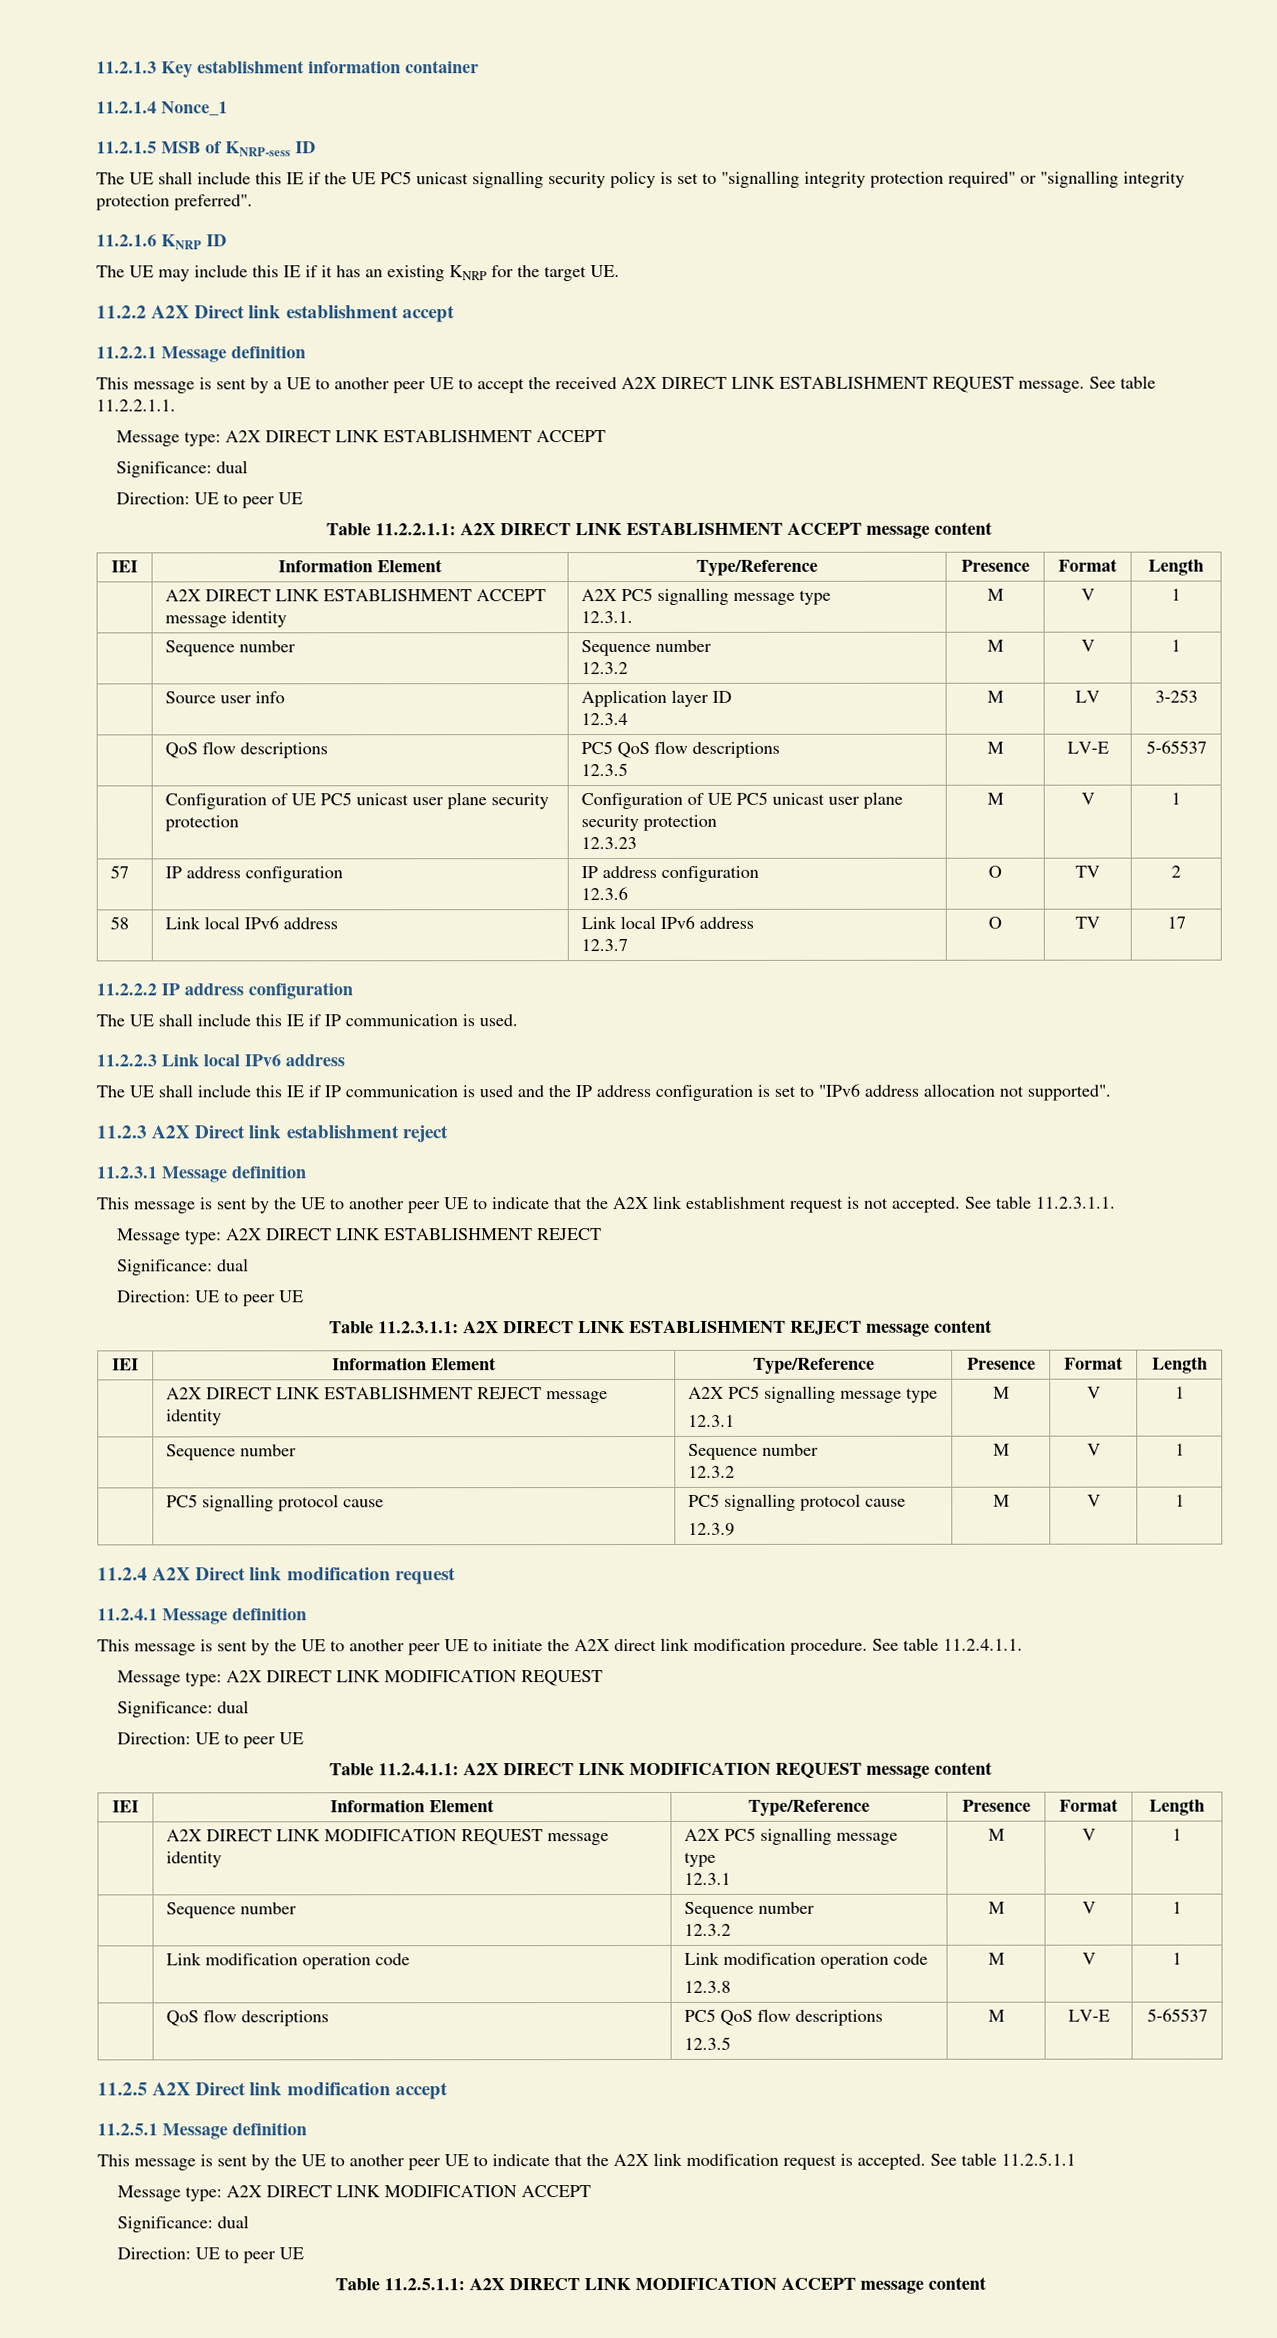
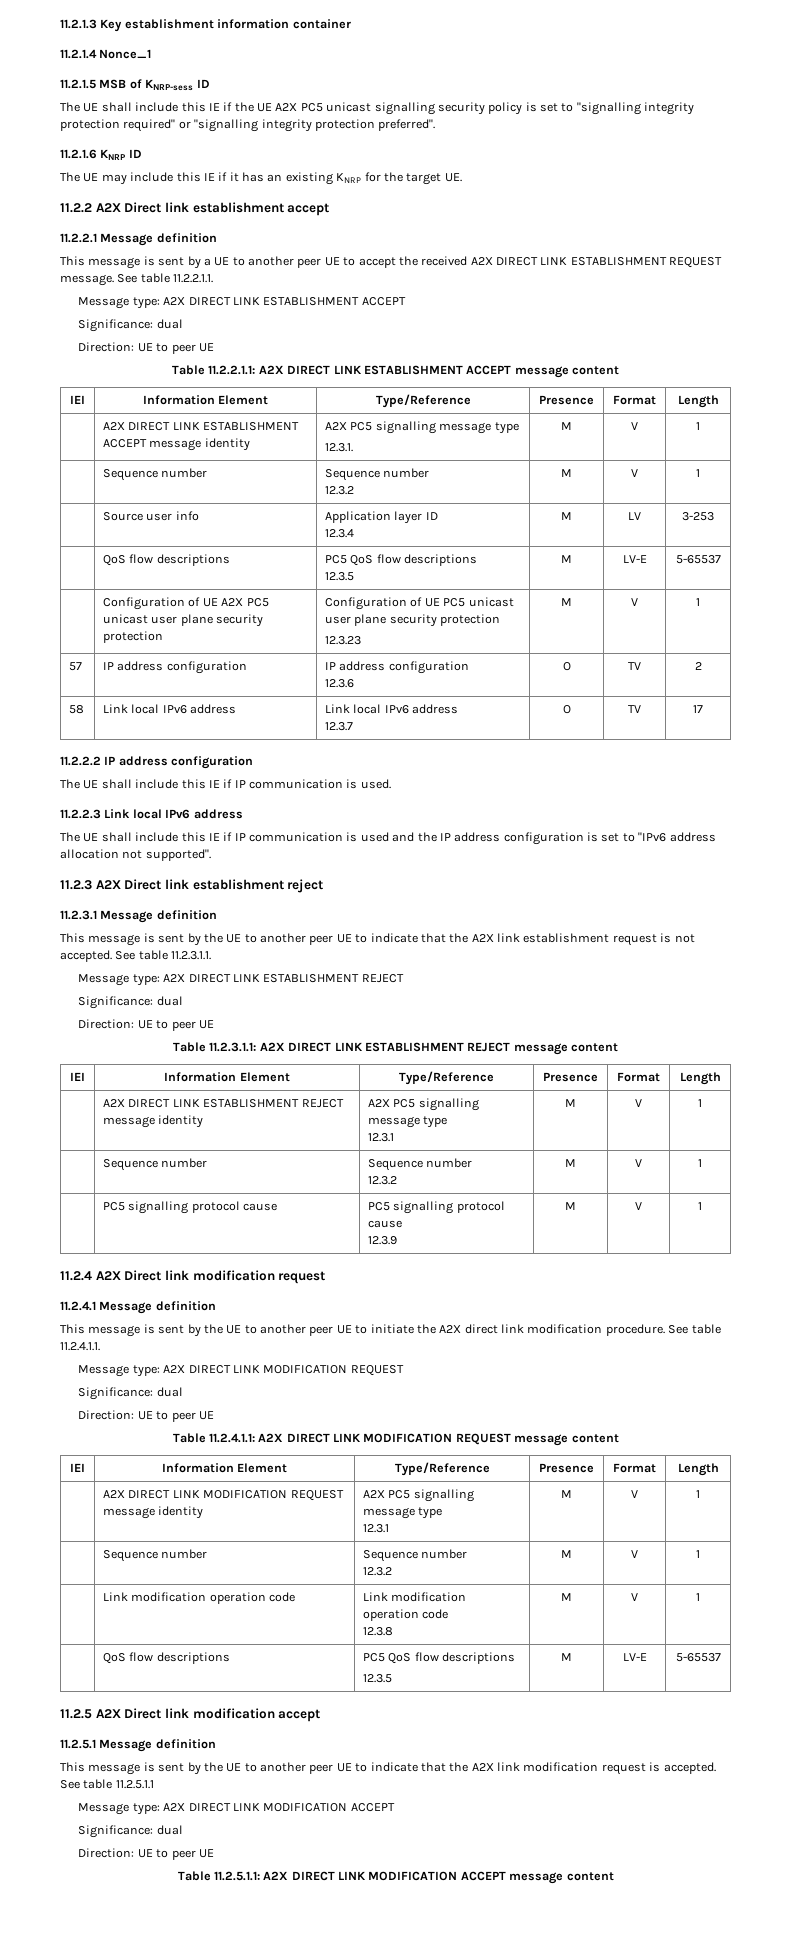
(376, 178) none -> [275,103,298,111] A2X
(317, 799) none -> [221,598,244,606] A2X

